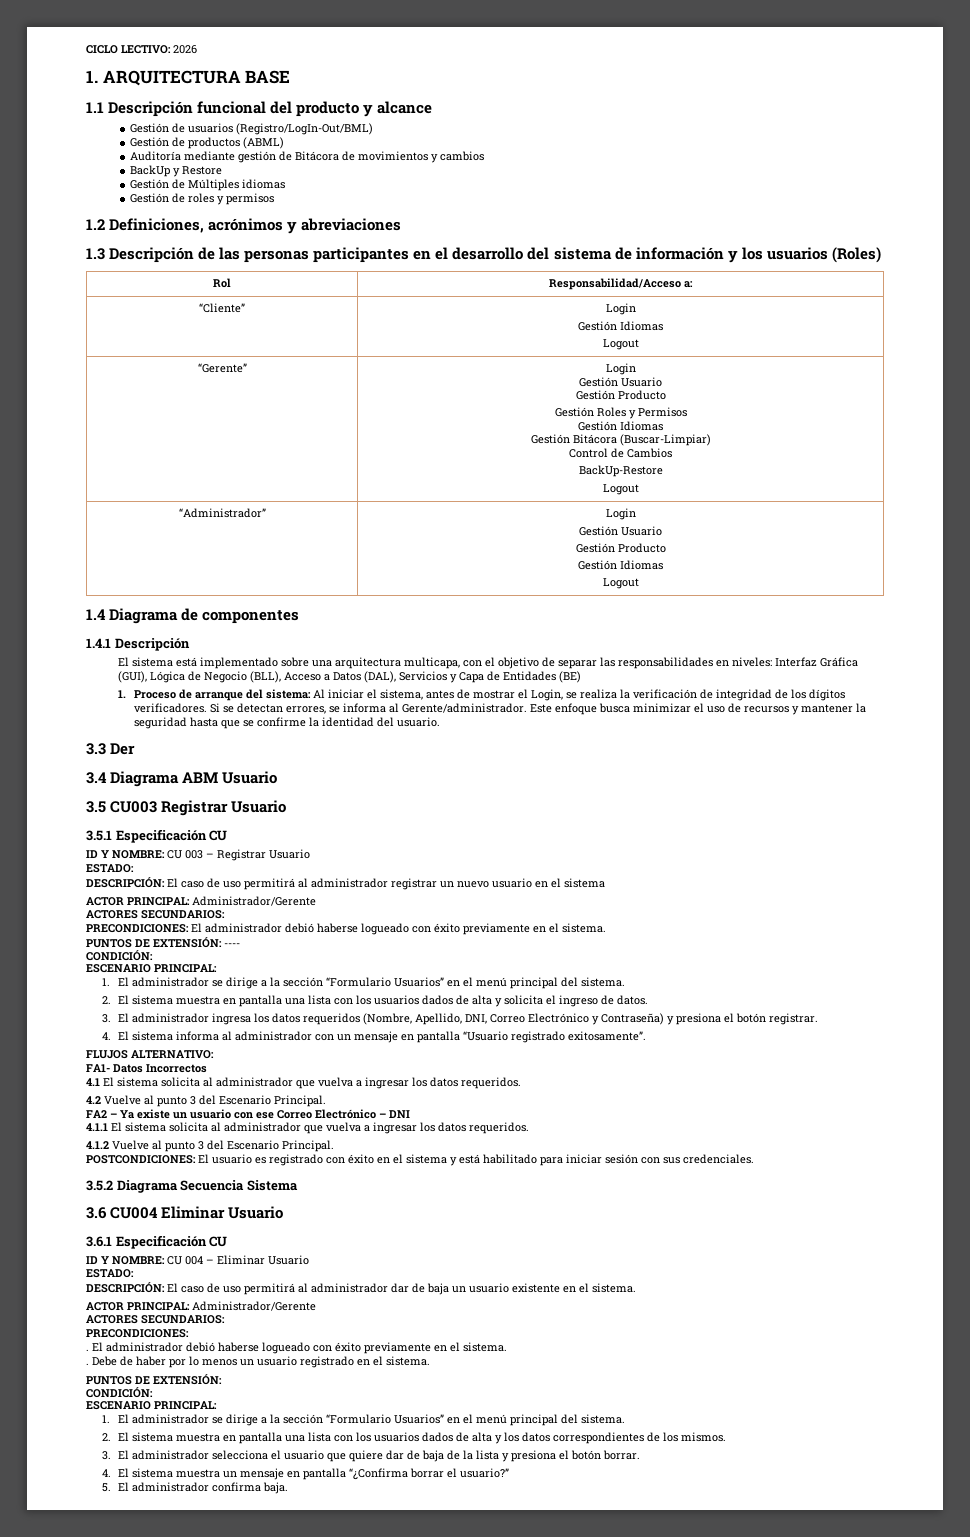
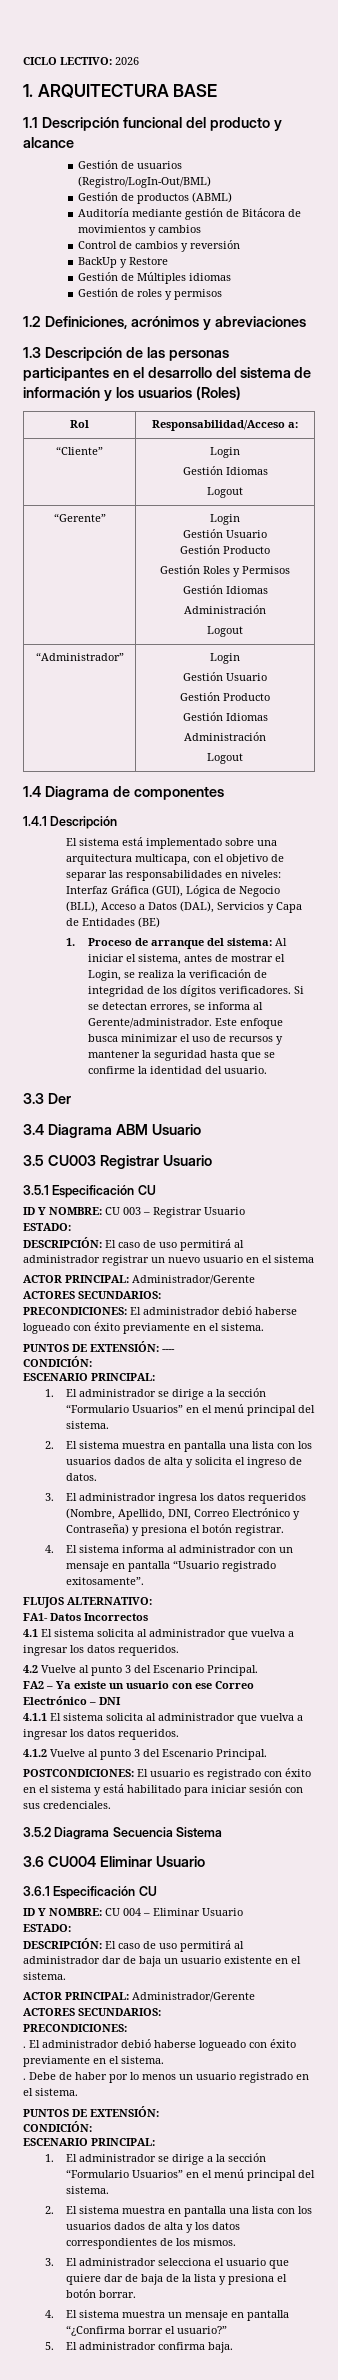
(485, 156) none -> [78,240,241,252] // Control de cambios y reversión
[530,434,711,446] [569,448,672,458] [578,465,663,477] Gestión Bitácora (Buscar-Limpiar) // Control de Cambios // BackUp-Restore -> [184,605,266,614] Administración
(663, 565) none -> [184,732,266,741] // Administración

